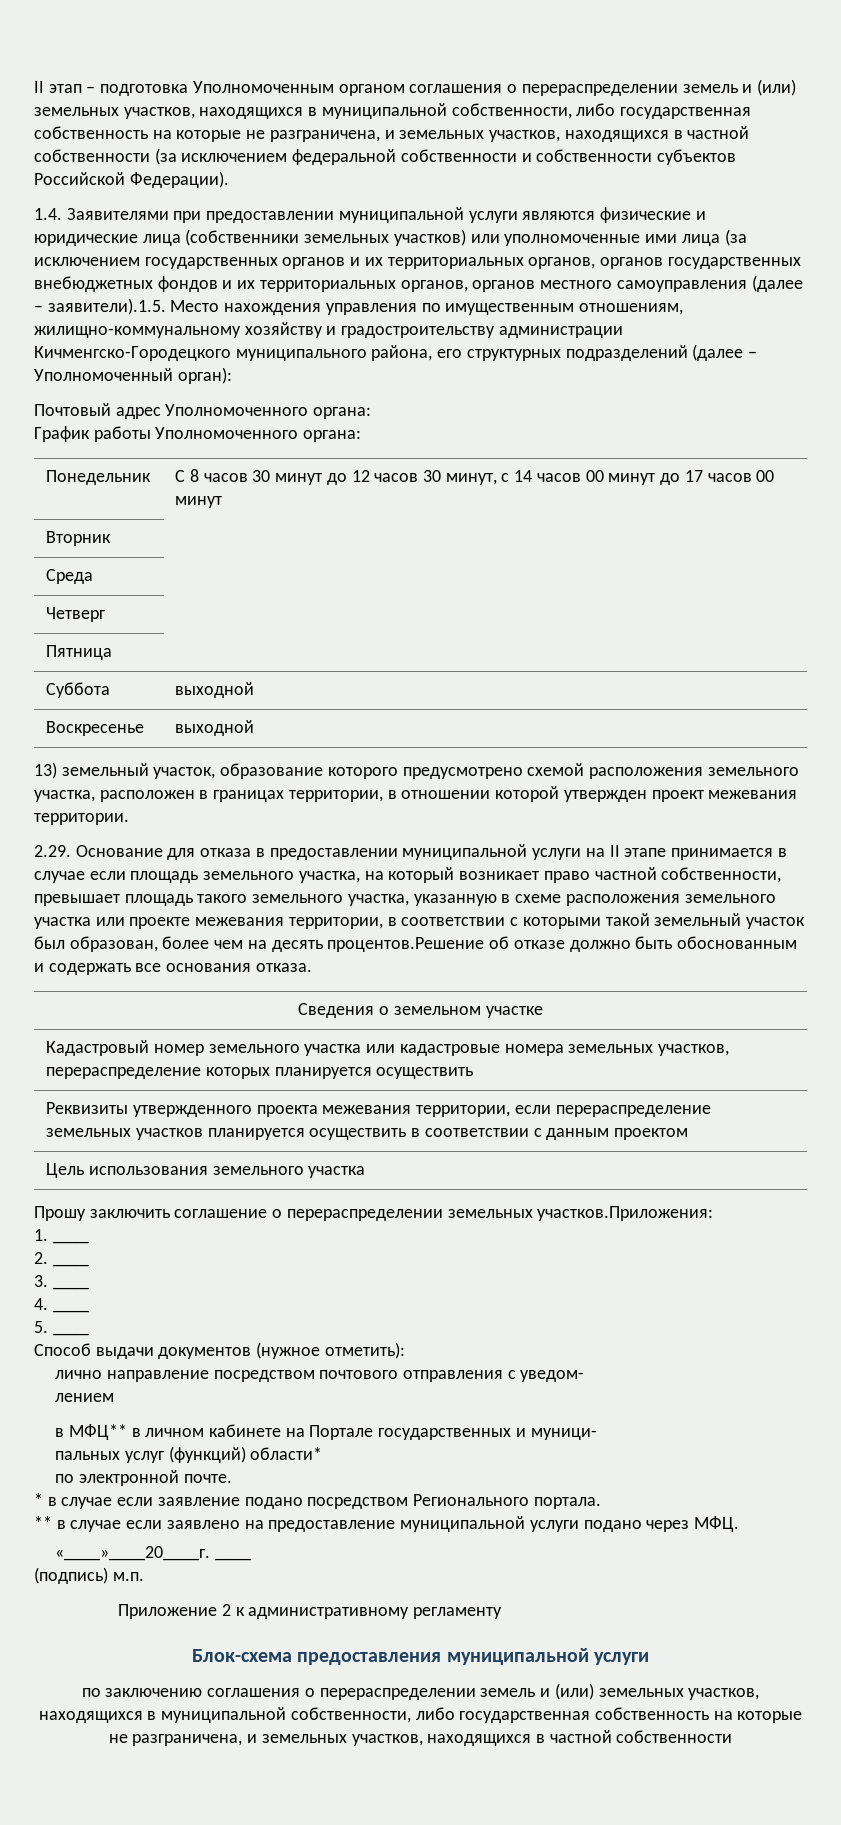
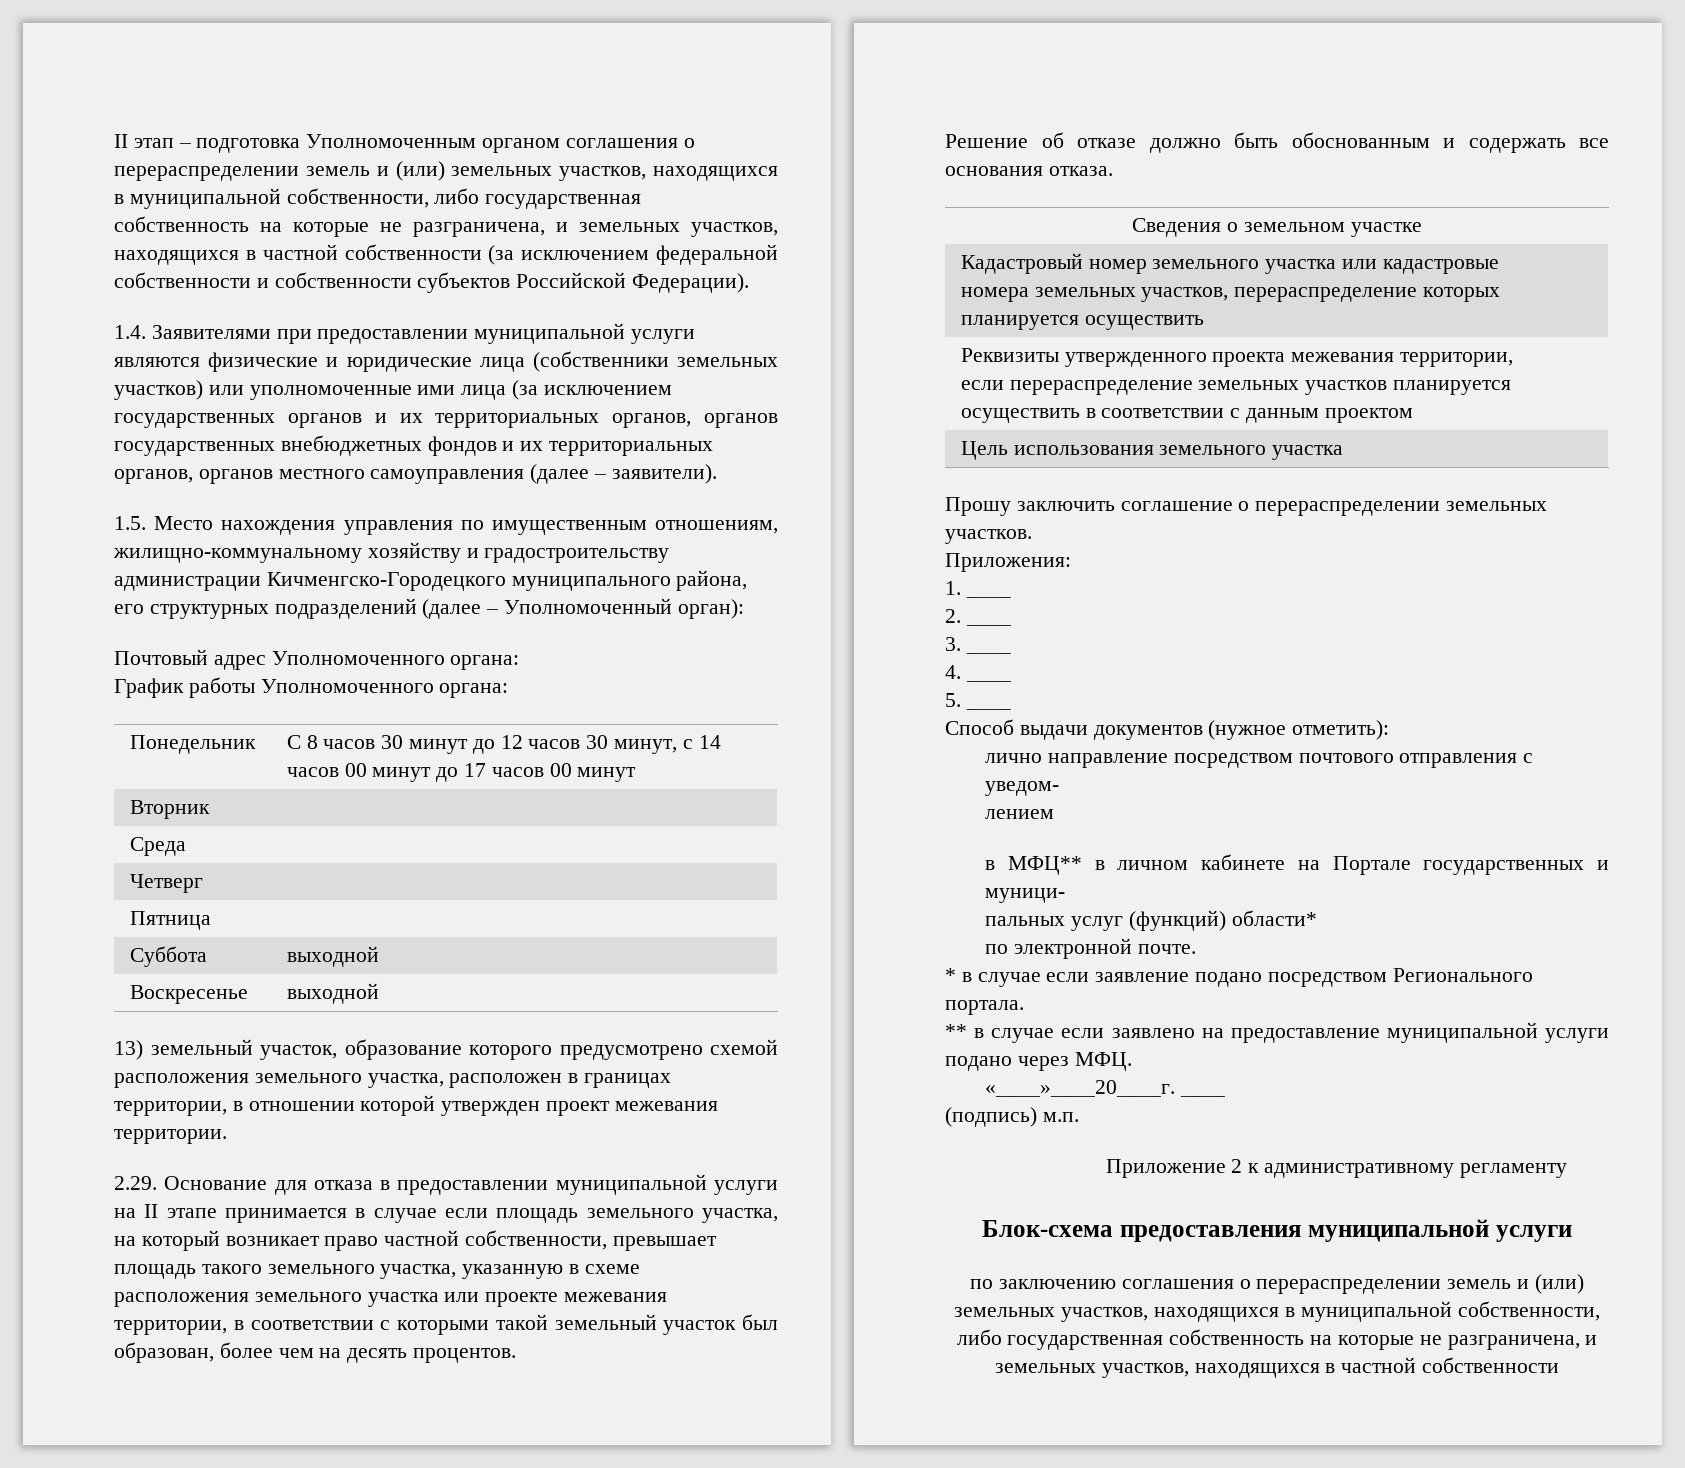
[47,298,166,315] заявители).1.5. -> [611,464,717,484] [114,516,146,530] заявители). // 1.5.
[327,937,485,952] процентов.Решение -> [413,1348,517,1363] [945,134,1028,148] процентов. // Решение
[537,1206,714,1221] участков.Приложения: -> [945,529,1032,544] [945,553,1071,572] участков. // Приложения:

